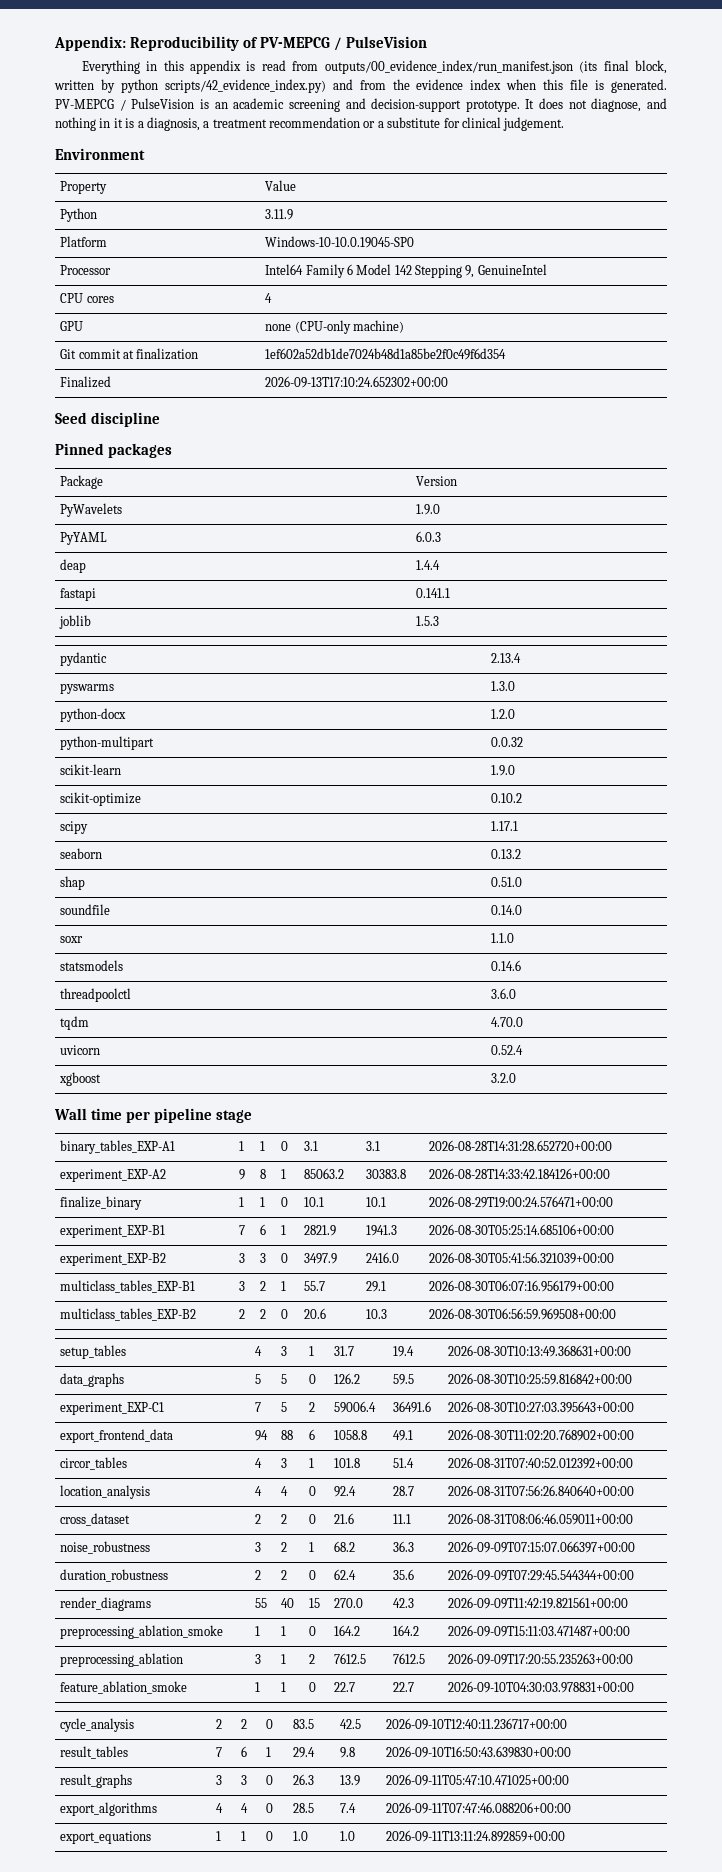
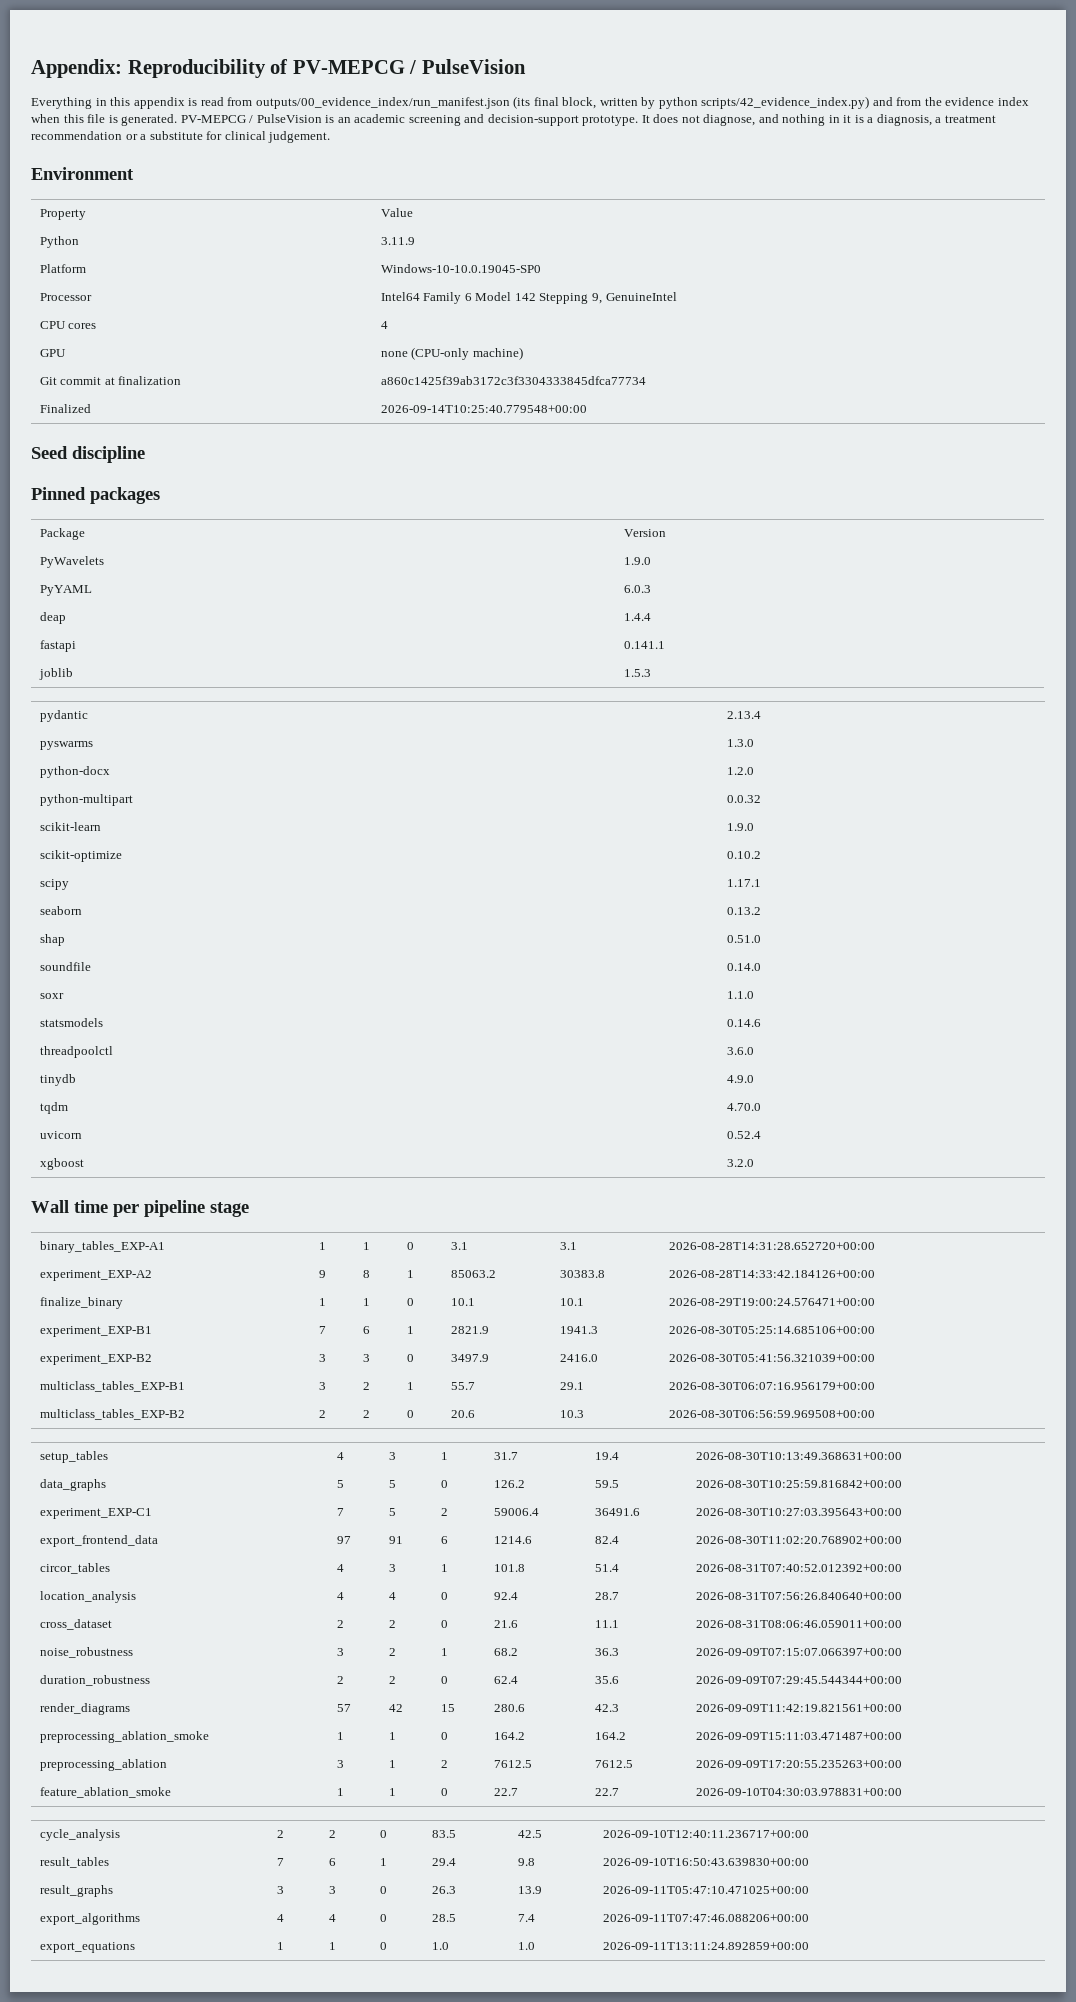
[265,348,507,360] 1ef602a52db1de7024b48d1a85be2f0c49f6d354 -> [380,376,646,385] a860c1425f39ab3172c3f3304333845dfca77734
[265,376,449,388] 2026-09-13T17:10:24.652302+00:00 -> [380,405,587,413] 2026-09-14T10:25:40.779548+00:00
(517, 993) none -> [39,1074,76,1086] [726,1075,754,1083] // tinydb | 4.9.0
[255,1430,269,1441] [281,1430,294,1440] [309,1429,316,1440] [334,1430,368,1440] [393,1430,414,1441] 94 | 88 | 6 | 1058.8 | 49.1 -> [336,1536,351,1544] [388,1536,403,1544] [440,1536,448,1544] [493,1536,532,1544] [594,1536,619,1544] 97 | 91 | 6 | 1214.6 | 82.4
[255,1598,268,1608] [281,1598,295,1608] 55 | 40 -> [336,1704,351,1712] [388,1704,403,1712] 57 | 42
[334,1598,364,1608] 270.0 -> [493,1704,525,1712] 280.6

